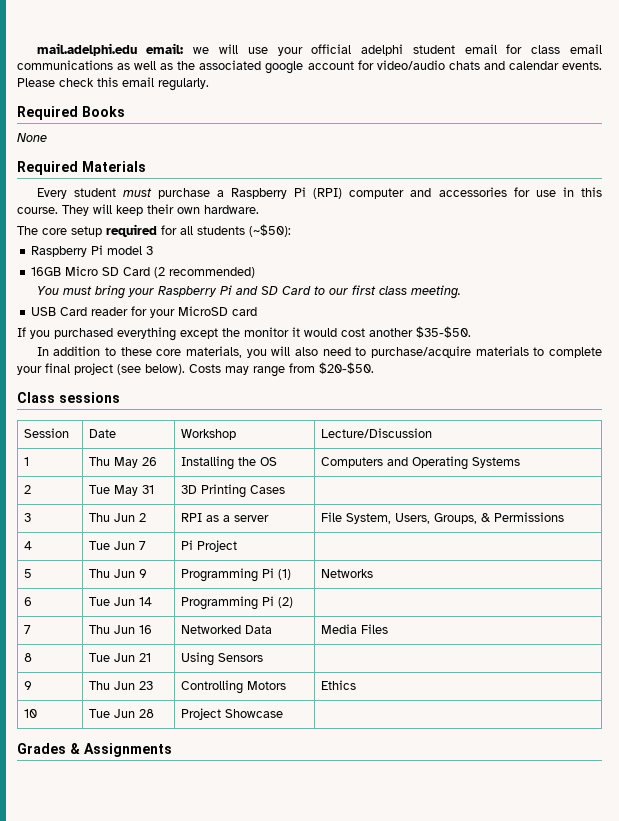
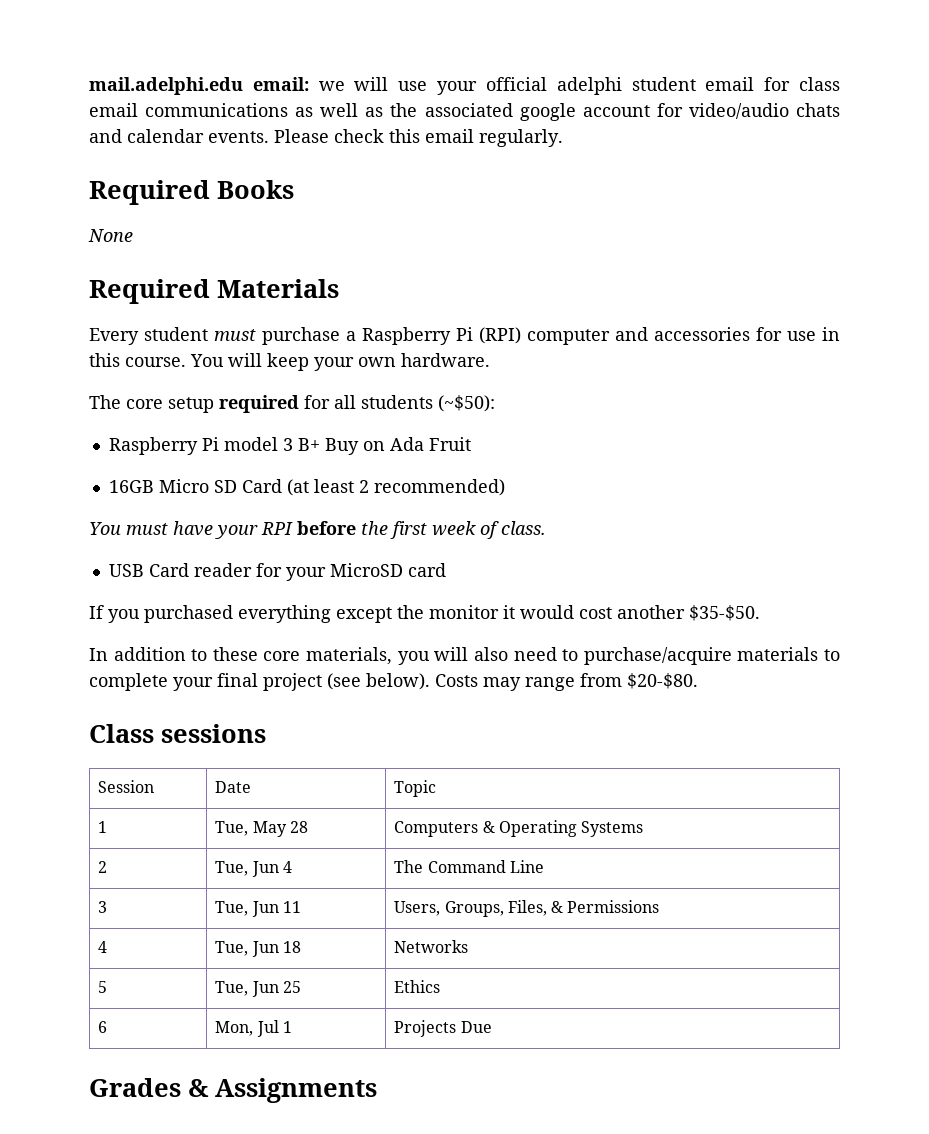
[62,205,89,216] They -> [190,354,224,367] You
[147,204,174,214] their -> [314,357,354,371] your
(153, 250) none -> [297,437,471,455] B+ Buy on Ada Fruit
[153,267,165,278] (2 -> [286,479,369,496] (at least 2
[94,285,461,299] bring your Raspberry Pi and SD Card to our first class meeting. -> [173,521,546,539] have your RPI before the first week of class.
[319,362,374,374] $20-$50. -> [627,673,698,689] $20-$80.
[180,429,236,440] [320,428,432,438] [23,457,29,466] [88,457,157,468] [180,456,277,470] Workshop | Lecture/Discussion // 1 | Thu May 26 | Installing the OS -> [394,780,437,797] [98,821,108,833] [215,821,308,837] Topic // 1 | Tue, May 28
[386,457,408,466] and -> [482,821,495,833] &
[88,485,154,496] [180,484,285,498] [23,513,31,522] [88,513,146,522] [180,513,269,522] [320,512,391,524] Tue May 31 | 3D Printing Cases | // 3 | Thu Jun 2 | RPI as a server | File System, -> [215,861,292,877] [394,860,544,873] [98,901,108,913] [215,901,301,917] Tue, Jun 4 | The Command Line // 3 | Tue, Jun 11 |
(477, 518) none -> [507,900,547,916] Files,
[88,541,146,550] [180,540,237,552] [23,569,32,578] [88,569,147,578] [180,568,291,582] [320,569,373,578] [23,597,32,606] [88,597,152,606] [180,596,293,610] [23,625,31,634] [88,625,152,634] [180,625,272,634] [320,624,388,634] [23,653,32,662] [88,653,151,662] [180,652,263,666] [23,681,32,690] [88,681,153,690] [180,680,286,694] [320,680,356,690] [23,709,37,718] [88,709,154,718] [180,708,283,720] Tue Jun 7 | Pi Project | // 5 | Thu Jun 9 | Programming Pi (1) | Networks // 6 | Tue Jun 14 | Programming Pi (2) | // 7 | Thu Jun 16 | Networked Data | Media Files // 8 | Tue Jun 21 | Using Sensors | // 9 | Thu Jun 23 | Controlling Motors | Ethics // 10 | Tue Jun 28 | Project Showcase | -> [215,941,301,957] [394,940,469,953] [98,981,108,993] [215,981,301,997] [394,980,441,993] [98,1021,108,1033] [215,1020,292,1037] [394,1020,492,1037] Tue, Jun 18 | Networks // 5 | Tue, Jun 25 | Ethics // 6 | Mon, Jul 1 | Projects Due

